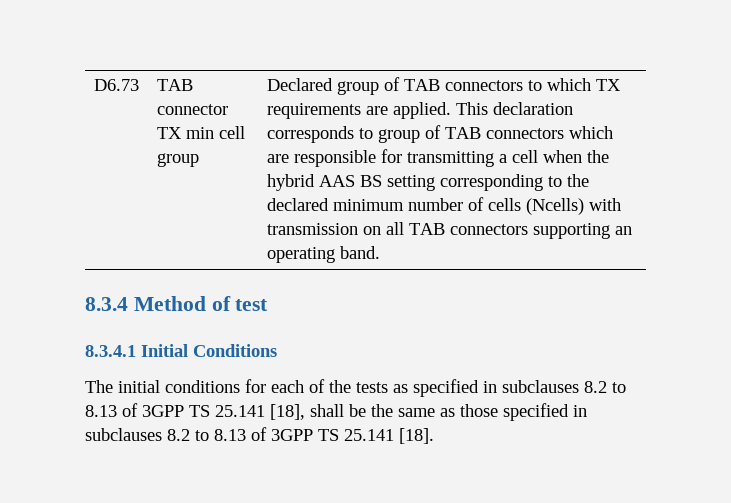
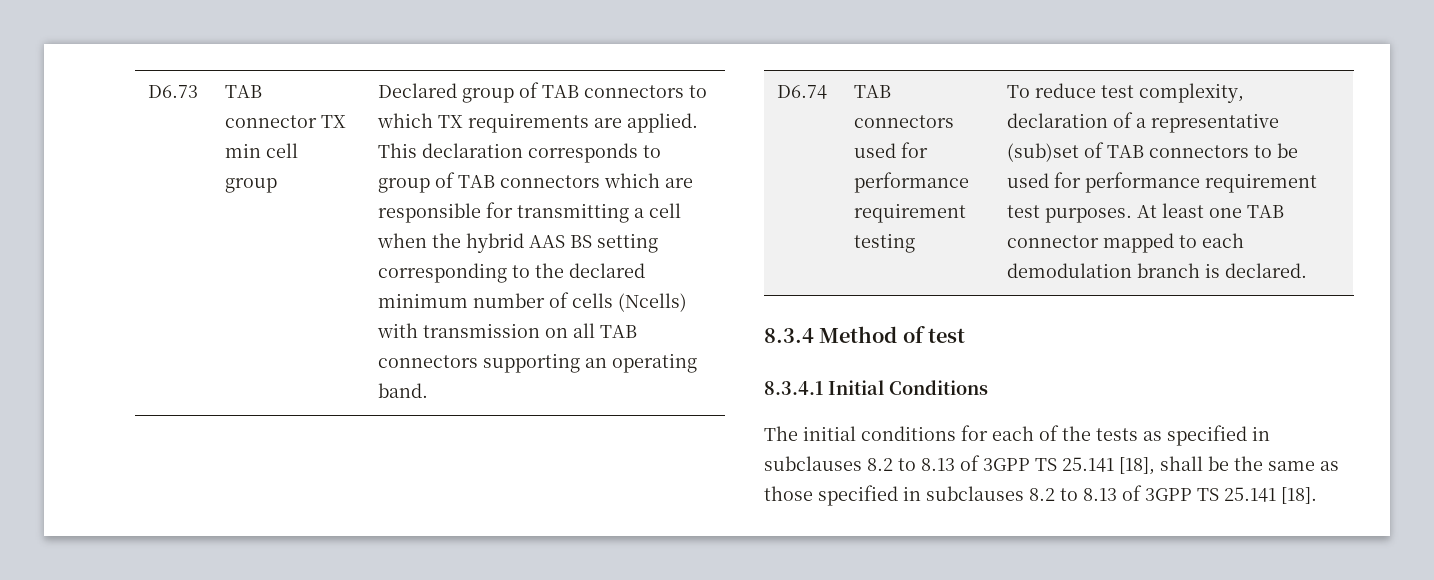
(380, 252) none -> [777,85,828,99] [854,85,892,98] [854,115,955,128] [854,142,929,158] [854,172,970,193] [854,203,967,223] [854,233,916,253] [1007,83,1245,103] [1007,112,1280,133] [1007,142,1299,162] [1007,172,1318,193] [1007,203,1285,223] [1007,233,1245,253] [1007,263,1308,278] // D6.74 | TAB connectors used for performance requirement testing | To reduce test complexity, declaration of a representative (sub)set of TAB connectors to be used for performance requirement test purposes. At least one TAB connector mapped to each demodulation branch is declared.

